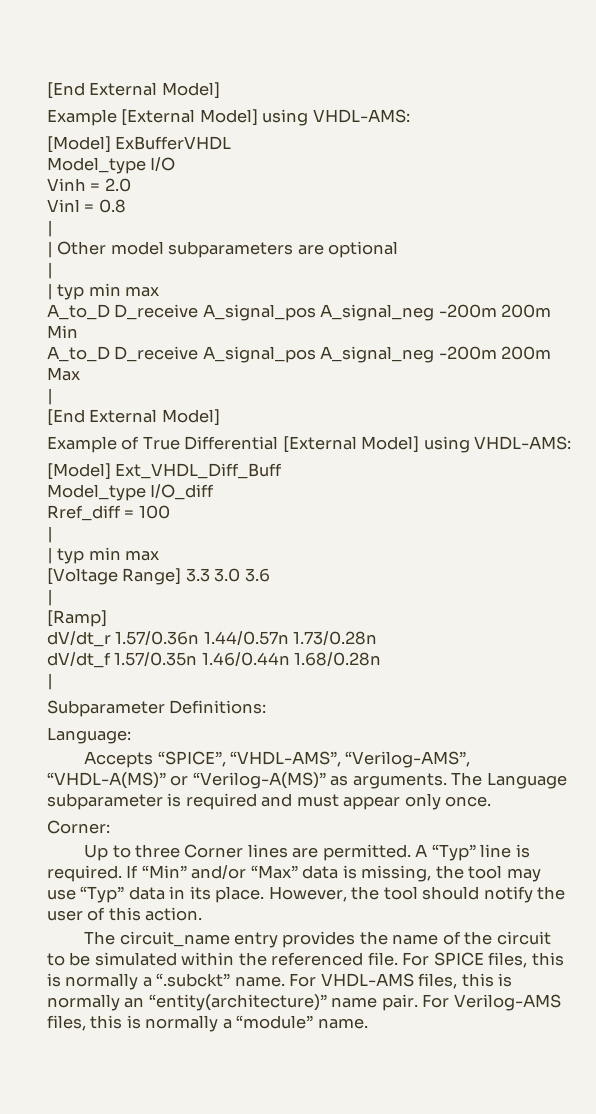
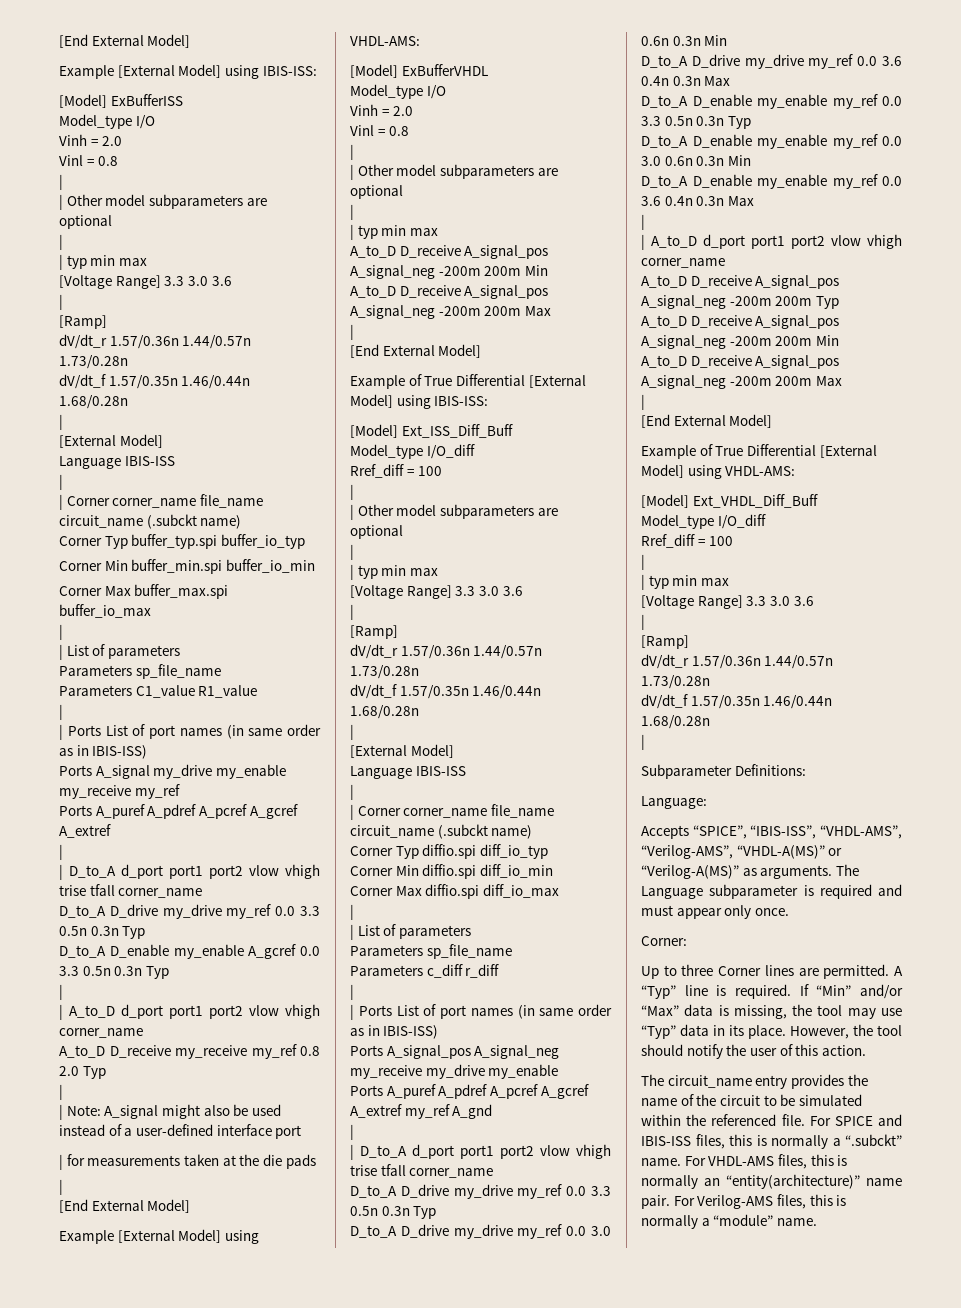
[47,82,220,99] [End External Model] -> [59,34,191,48] [59,64,317,79] [59,94,183,108] [59,114,155,129] [59,134,123,146] [59,155,119,166] [59,174,63,190] [59,194,267,210] [59,215,112,229] [59,234,63,250] [59,254,147,270] [59,275,232,289] [59,294,63,310] [59,315,107,329] [59,334,252,349] [59,355,128,369] [59,374,251,389] [59,395,128,409] [59,414,63,430] [59,434,163,448] [59,456,175,469] [59,474,63,490] [59,494,263,510] [59,514,242,529] [59,534,305,549] [59,559,315,574] [59,584,229,599] [59,604,151,618] [59,624,63,640] [59,644,180,660] [59,664,221,679] [59,685,258,698] [59,704,63,720] [59,724,321,740] [59,745,148,759] [59,764,286,779] [59,784,180,799] [59,804,298,819] [59,824,111,838] [59,844,63,860] [59,864,320,880] [59,884,203,898] [59,904,320,919] [59,926,146,939] [59,944,320,959] [59,966,169,979] [59,984,63,1000] [59,1004,320,1020] [59,1028,143,1038] [59,1044,320,1059] [59,1066,106,1079] [59,1084,63,1100] [59,1104,281,1120] [59,1124,302,1139] [59,1154,316,1170] [59,1179,63,1195] [59,1199,191,1213] [End External Model] // Example [External Model] using IBIS-ISS: // [Model] ExBufferISS // Model_type I/O // Vinh = 2.0 // Vinl = 0.8 // | // | Other model subparameters are optional // | // | typ min max // [Voltage Range] 3.3 3.0 3.6 // | // [Ramp] // dV/dt_r 1.57/0.36n 1.44/0.57n 1.73/0.28n // dV/dt_f 1.57/0.35n 1.46/0.44n 1.68/0.28n // | // [External Model] // Language IBIS-ISS // | // | Corner corner_name file_name circuit_name (.subckt name) // Corner Typ buffer_typ.spi buffer_io_typ // Corner Min buffer_min.spi buffer_io_min // Corner Max buffer_max.spi buffer_io_max // | // | List of parameters // Parameters sp_file_name // Parameters C1_value R1_value // | // | Ports List of port names (in same order as in IBIS-ISS) // Ports A_signal my_drive my_enable my_receive my_ref // Ports A_puref A_pdref A_pcref A_gcref A_extref // | // | D_to_A d_port port1 port2 vlow vhigh trise tfall corner_name // D_to_A D_drive my_drive my_ref 0.0 3.3 0.5n 0.3n Typ // D_to_A D_enable my_enable A_gcref 0.0 3.3 0.5n 0.3n Typ // | // | A_to_D d_port port1 port2 vlow vhigh corner_name // A_to_D D_receive my_receive my_ref 0.8 2.0 Typ // | // | Note: A_signal might also be used instead of a user-defined interface port // | for measurements taken at the die pads // | // [End External Model]
(220, 417) none -> [350,374,586,389] [350,394,489,409] [350,424,513,438] [350,444,475,459] [350,464,443,478] [350,484,354,500] [350,504,558,520] [350,525,403,539] [350,544,354,560] [350,564,438,580] [350,585,523,599] [350,604,354,620] [350,625,398,639] [350,644,543,659] [350,665,419,679] [350,684,542,699] [350,705,419,719] [350,724,354,740] [350,744,454,758] [350,766,466,779] [350,784,354,800] [350,804,554,820] [350,824,533,839] [350,844,548,859] [350,864,553,879] [350,884,559,899] [350,904,354,920] [350,924,471,940] [350,944,512,959] [350,964,500,978] [350,984,354,1000] [350,1004,612,1020] [350,1025,439,1039] [350,1045,560,1059] [350,1064,559,1079] [350,1084,589,1099] [350,1104,493,1119] [350,1124,354,1140] [350,1144,611,1160] [350,1164,494,1178] [350,1184,611,1199] [350,1206,437,1219] [350,1224,611,1239] [641,35,728,46] [641,54,902,69] [641,76,731,86] [641,94,902,109] [641,116,751,129] [641,134,902,149] [641,155,751,166] [641,174,902,189] [641,196,754,206] [641,214,645,230] [641,234,902,250] [641,258,725,268] [641,275,840,289] [641,295,839,309] [641,315,840,329] [641,335,839,349] [641,355,840,369] [641,375,842,389] [641,394,645,410] [641,414,773,428] // Example of True Differential [External Model] using IBIS-ISS: // [Model] Ext_ISS_Diff_Buff // Model_type I/O_diff // Rref_diff = 100 // | // | Other model subparameters are optional // | // | typ min max // [Voltage Range] 3.3 3.0 3.6 // | // [Ramp] // dV/dt_r 1.57/0.36n 1.44/0.57n 1.73/0.28n // dV/dt_f 1.57/0.35n 1.46/0.44n 1.68/0.28n // | // [External Model] // Language IBIS-ISS // | // | Corner corner_name file_name circuit_name (.subckt name) // Corner Typ diffio.spi diff_io_typ // Corner Min diffio.spi diff_io_min // Corner Max diffio.spi diff_io_max // | // | List of parameters // Parameters sp_file_name // Parameters c_diff r_diff // | // | Ports List of port names (in same order as in IBIS-ISS) // Ports A_signal_pos A_signal_neg my_receive my_drive my_enable // Ports A_puref A_pdref A_pcref A_gcref A_extref my_ref A_gnd // | // | D_to_A d_port port1 port2 vlow vhigh trise tfall corner_name // D_to_A D_drive my_drive my_ref 0.0 3.3 0.5n 0.3n Typ // D_to_A D_drive my_drive my_ref 0.0 3.0 0.6n 0.3n Min // D_to_A D_drive my_drive my_ref 0.0 3.6 0.4n 0.3n Max // D_to_A D_enable my_enable my_ref 0.0 3.3 0.5n 0.3n Typ // D_to_A D_enable my_enable my_ref 0.0 3.0 0.6n 0.3n Min // D_to_A D_enable my_enable my_ref 0.0 3.6 0.4n 0.3n Max // | // | A_to_D d_port port1 port2 vlow vhigh corner_name // A_to_D D_receive A_signal_pos A_signal_neg -200m 200m Typ // A_to_D D_receive A_signal_pos A_signal_neg -200m 200m Min // A_to_D D_receive A_signal_pos A_signal_neg -200m 200m Max // | // [End External Model]
(226, 759) none -> [750,825,817,839] “IBIS-ISS”,
(484, 959) none -> [878,1114,902,1126] [641,1136,691,1146] and IBIS-ISS

